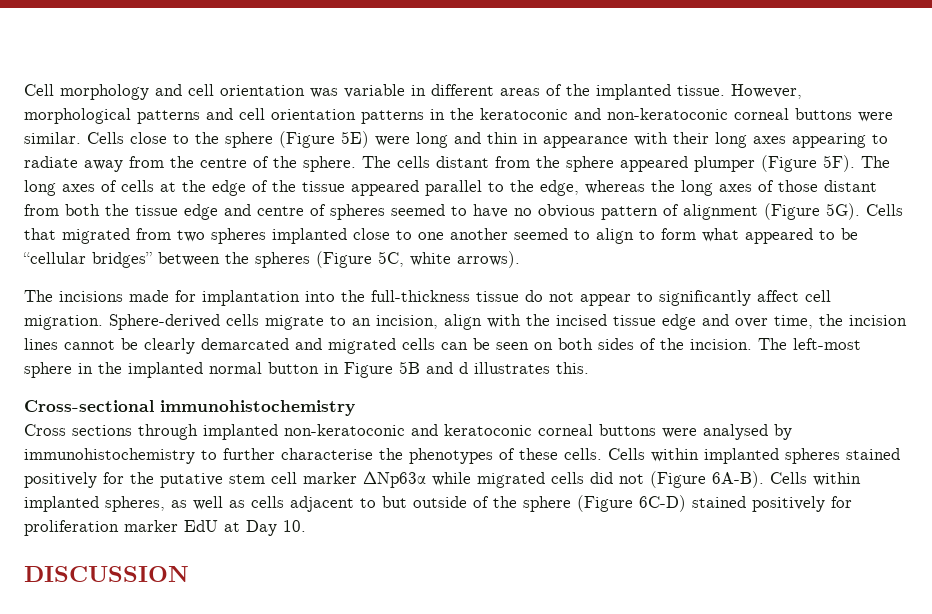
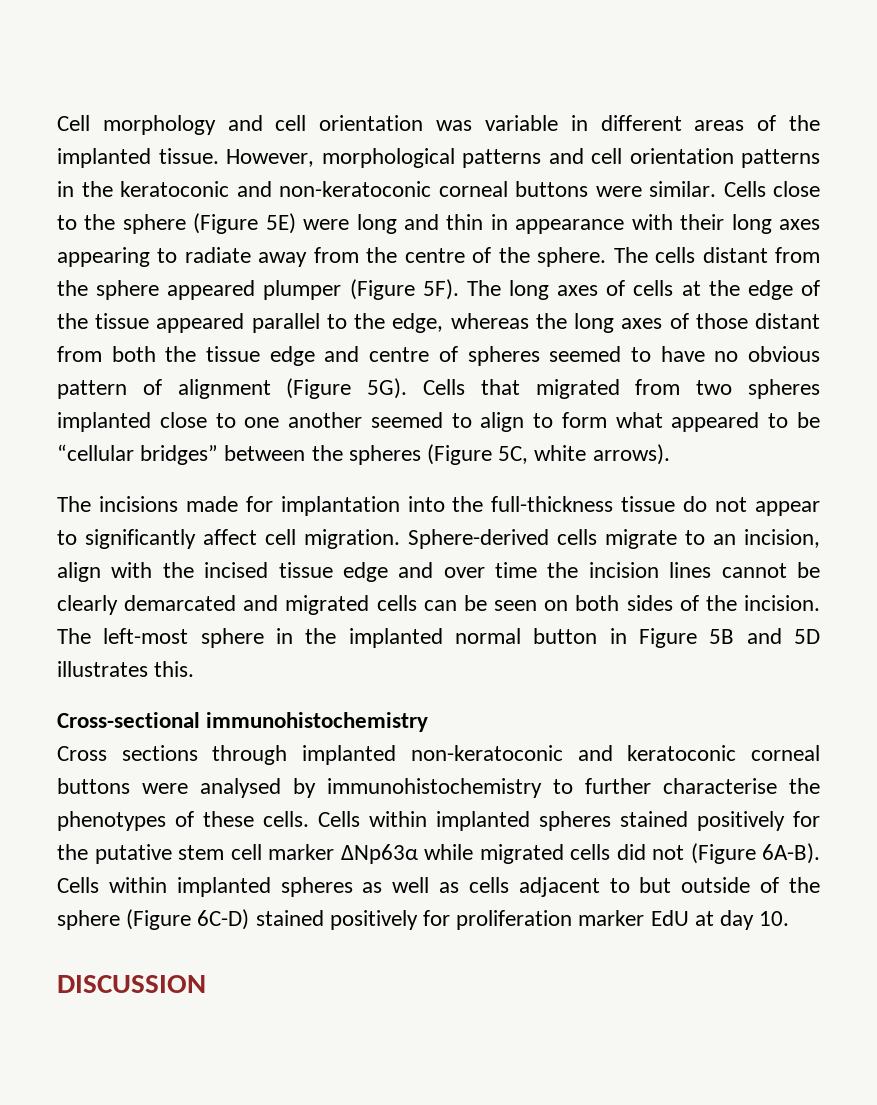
[774,315,813,329] time, -> [495,562,538,578] time
[459,362,468,374] d -> [794,629,821,644] 5D
[105,496,165,512] spheres, -> [280,877,353,897] spheres
[246,520,277,536] Day -> [720,910,755,930] day

